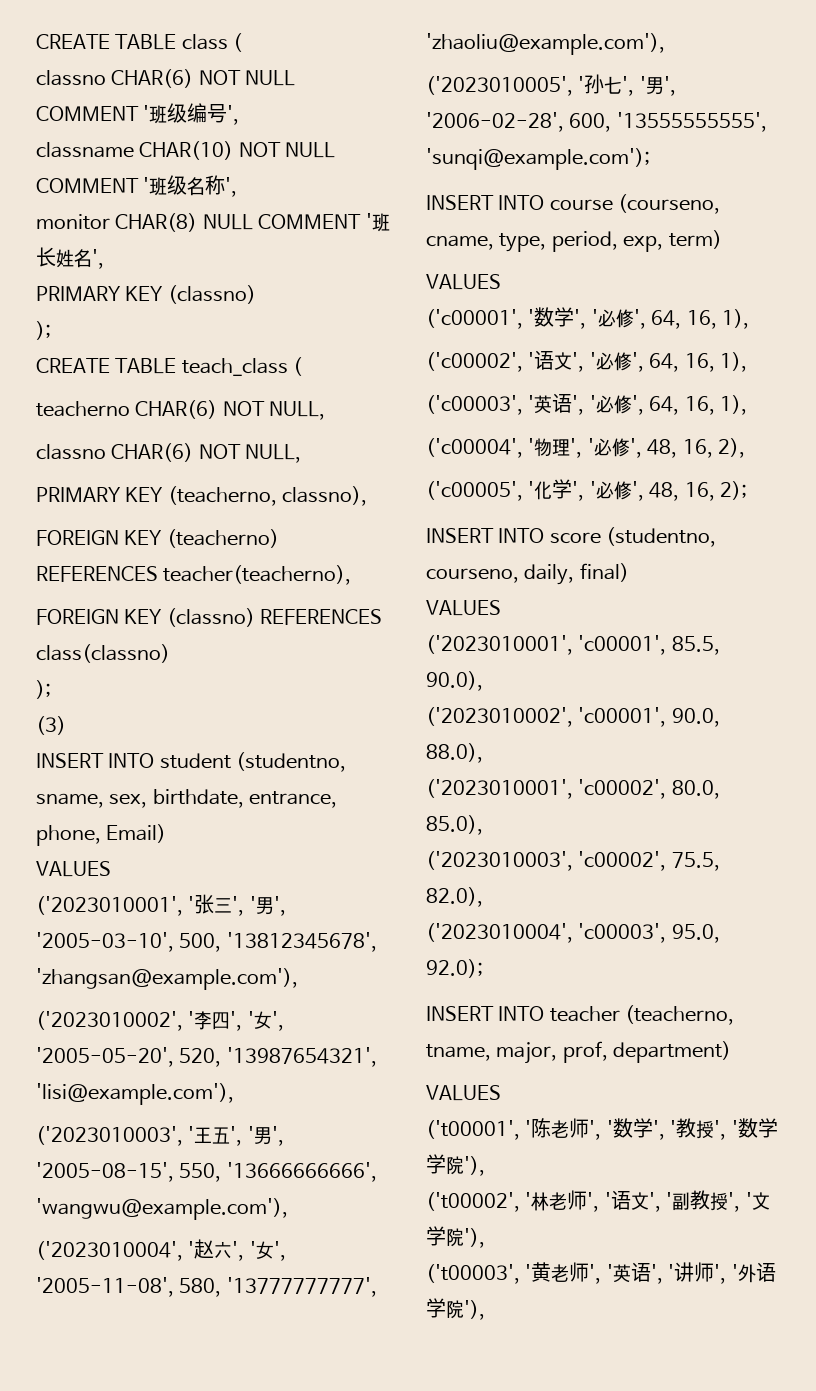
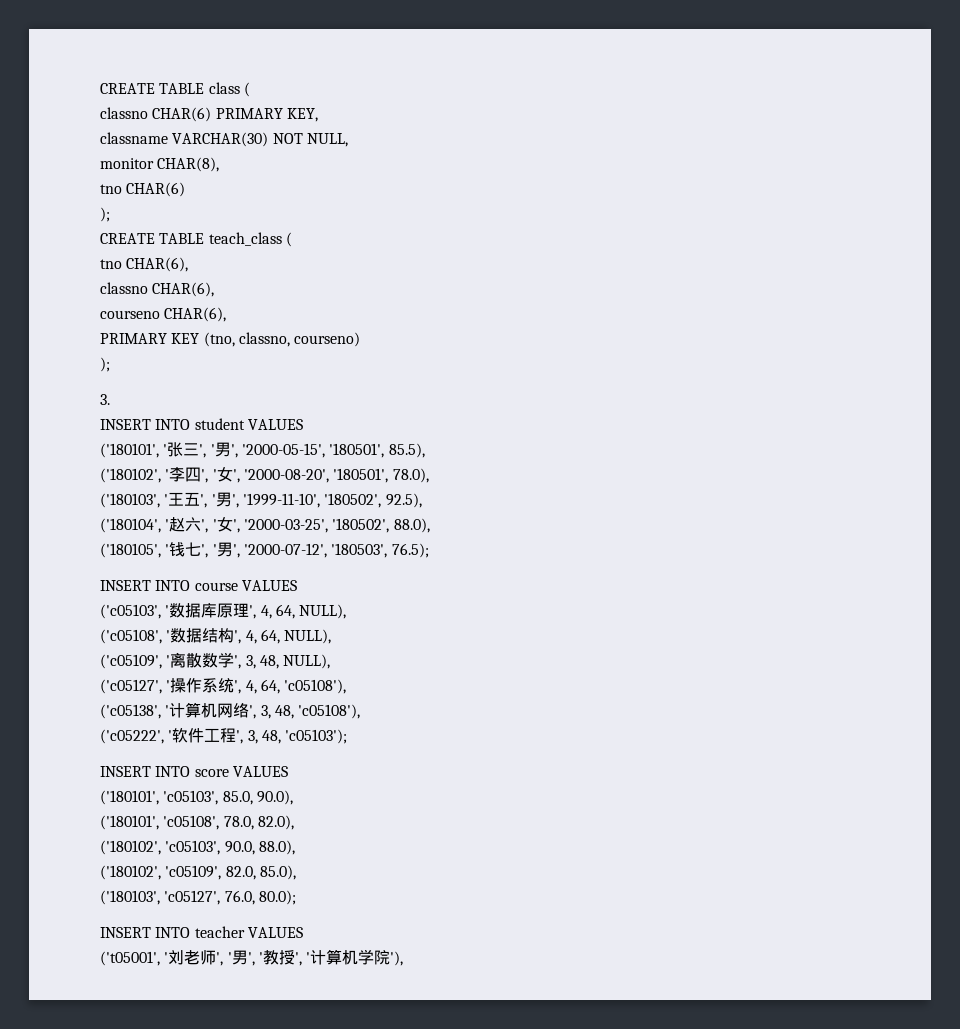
[198,70,296,86] [36,103,240,125] [36,141,336,160] [36,175,238,197] [36,213,390,232] [36,247,104,269] [36,285,256,304] NOT NULL COMMENT '班级编号', // classname CHAR(10) NOT NULL COMMENT '班级名称', // monitor CHAR(8) NULL COMMENT '班长姓名', // PRIMARY KEY (classno) -> [215,108,318,122] [100,132,348,147] [100,157,220,172] [100,182,186,197] PRIMARY KEY, // classname VARCHAR(30) NOT NULL, // monitor CHAR(8), // tno CHAR(6)
[36,400,326,420] [36,443,302,463] [36,486,368,506] [36,529,279,548] [36,565,352,585] [36,608,383,627] [36,644,170,663] [36,680,51,699] [36,716,66,735] teacherno CHAR(6) NOT NULL, // classno CHAR(6) NOT NULL, // PRIMARY KEY (teacherno, classno), // FOREIGN KEY (teacherno) REFERENCES teacher(teacherno), // FOREIGN KEY (classno) REFERENCES class(classno) // ); // (3) -> [100,257,189,272] [100,282,215,297] [100,307,227,322] [100,332,361,347] [100,357,110,372] [100,394,110,405] tno CHAR(6), // classno CHAR(6), // courseno CHAR(6), // PRIMARY KEY (tno, classno, courseno) // ); // 3.
[236,752,347,772] [36,789,338,808] [36,824,167,846] [36,861,111,877] [36,896,183,916] (studentno, sname, sex, birthdate, entrance, phone, Email) // VALUES // ('2023010001', -> [247,419,303,430] [100,443,159,458] VALUES // ('180101',
[36,932,377,952] [36,968,298,990] [36,1011,183,1031] '2005-03-10', 500, '13812345678', 'zhangsan@example.com'), // ('2023010002', -> [241,443,425,458] [100,468,161,483] '2000-05-15', '180501', 85.5), // ('180102',
[36,1047,377,1067] [36,1083,234,1105] [36,1126,183,1146] '2005-05-20', 520, '13987654321', 'lisi@example.com'), // ('2023010003', -> [243,468,429,483] [100,493,160,508] '2000-08-20', '180501', 78.0), // ('180103',
[36,1162,377,1182] [36,1198,288,1220] [36,1241,183,1261] '2005-08-15', 550, '13666666666', 'wangwu@example.com'), // ('2023010004', -> [242,493,422,508] [100,518,161,533] '1999-11-10', '180502', 92.5), // ('180104',
[36,1277,377,1297] [426,33,665,55] [426,74,676,96] [426,112,767,132] [426,148,650,170] [426,194,721,214] [426,230,722,252] [426,274,501,290] [426,307,749,329] [426,350,747,372] [426,393,747,415] [426,438,745,458] [426,479,747,501] [426,527,717,547] [426,563,629,585] [426,600,501,616] [426,635,720,655] [426,671,483,691] [426,707,720,727] [426,743,483,763] [426,779,720,799] [426,815,483,835] [426,851,720,871] [426,887,483,907] [426,923,720,943] [426,959,483,978] [426,1005,735,1025] [426,1041,732,1064] [426,1085,501,1101] [426,1118,653,1140] '2005-11-08', 580, '13777777777', 'zhaoliu@example.com'), // ('2023010005', '孙七', '男', '2006-02-28', 600, '13555555555', 'sunqi@example.com'); // INSERT INTO course (courseno, cname, type, period, exp, term) // VALUES // ('c00001', '数学', '必修', 64, 16, 1), // ('c00002', '语文', '必修', 64, 16, 1), // ('c00003', '英语', '必修', 64, 16, 1), // ('c00004', '物理', '必修', 48, 16, 2), // ('c00005', '化学', '必修', 48, 16, 2); // INSERT INTO score (studentno, courseno, daily, final) // VALUES // ('2023010001', 'c00001', 85.5, 90.0), // ('2023010002', 'c00001', 90.0, 88.0), // ('2023010001', 'c00002', 80.0, 85.0), // ('2023010003', 'c00002', 75.5, 82.0), // ('2023010004', 'c00003', 95.0, 92.0); // INSERT INTO teacher (teacherno, tname, major, prof, department) // VALUES // ('t00001', '陈老师', '数学 -> [243,518,430,533] [100,542,429,558] [100,580,297,591] [100,603,347,619] [100,628,332,644] [100,652,331,669] [100,678,347,694] [100,702,361,719] [100,727,348,744] [100,766,288,777] [100,790,293,805] [100,815,294,830] [100,840,295,855] [100,865,296,880] [100,890,296,905] [100,926,303,938] [100,950,248,966] '2000-03-25', '180502', 88.0), // ('180105', '钱七', '男', '2000-07-12', '180503', 76.5); // INSERT INTO course VALUES // ('c05103', '数据库原理', 4, 64, NULL), // ('c05108', '数据结构', 4, 64, NULL), // ('c05109', '离散数学', 3, 48, NULL), // ('c05127', '操作系统', 4, 64, 'c05108'), // ('c05138', '计算机网络', 3, 48, 'c05108'), // ('c05222', '软件工程', 3, 48, 'c05103'); // INSERT INTO score VALUES // ('180101', 'c05103', 85.0, 90.0), // ('180101', 'c05108', 78.0, 82.0), // ('180102', 'c05103', 90.0, 88.0), // ('180102', 'c05109', 82.0, 85.0), // ('180103', 'c05127', 76.0, 80.0); // INSERT INTO teacher VALUES // ('t05001', '刘老师', '男
[737,1118,778,1138] [426,1154,485,1176] [426,1190,770,1212] [426,1226,485,1248] [426,1262,776,1284] [426,1298,485,1320] 数学学院'), // ('t00002', '林老师', '语文', '副教授', '文学院'), // ('t00003', '黄老师', '英语', '讲师', '外语学院'), -> [310,949,404,966] 计算机学院'),

